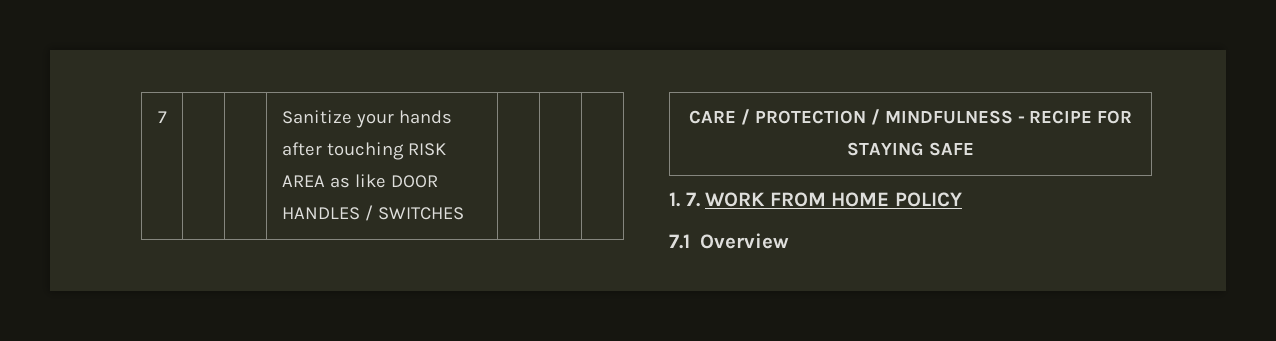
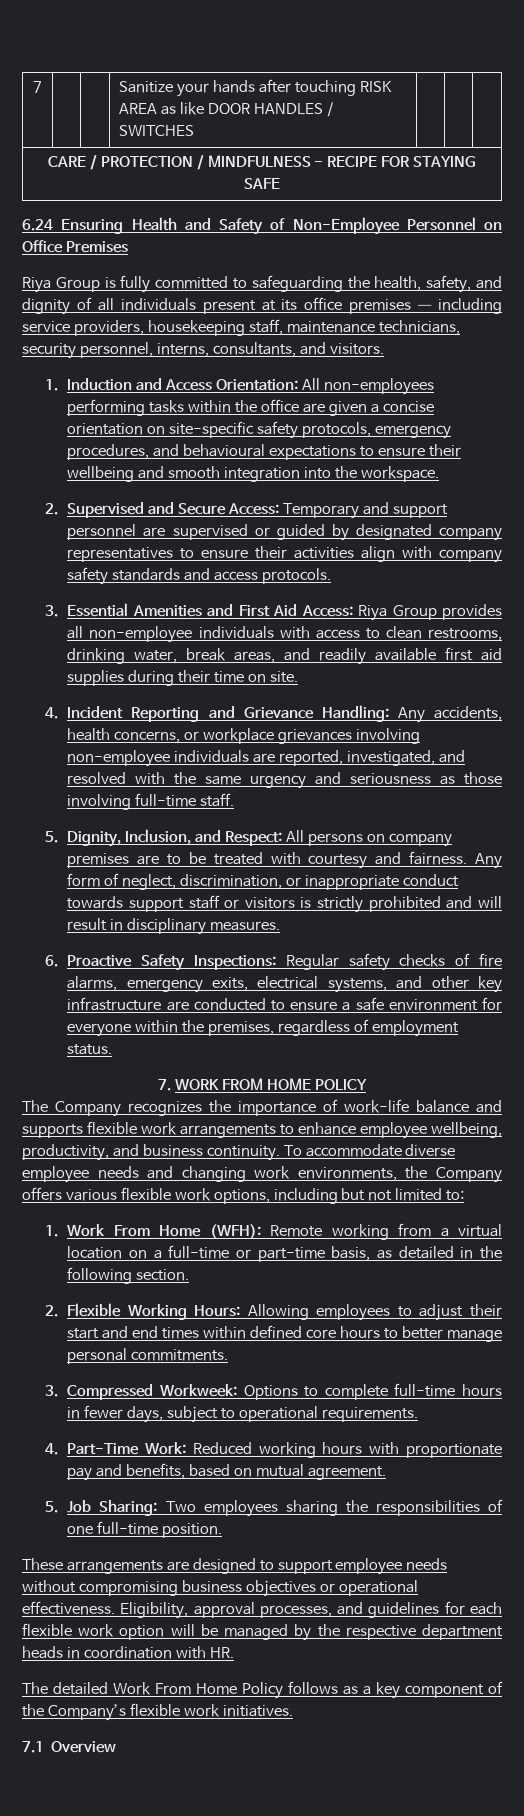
[669,192,680,207] 1. -> [22,217,502,235] [22,240,128,253] [22,275,503,293] [22,297,502,315] [22,319,460,336] [22,342,384,359] [44,378,434,395] [67,399,434,416] [67,421,451,439] [67,444,461,460] [67,466,439,482] [44,502,448,519] [67,524,502,541] [67,546,503,563] [67,567,331,585] [44,603,503,621] [67,626,502,643] [67,647,503,665] [67,670,298,686] [44,705,503,723] [67,728,420,744] [67,750,465,767] [67,772,503,789] [67,793,235,810] [44,829,452,847] [67,851,503,869] [67,873,459,890] [67,895,502,913] [67,918,281,935] [44,953,502,971] [67,976,502,993] [67,997,503,1011] [67,1019,459,1037] [67,1044,113,1055] 6.24 Ensuring Health and Safety of Non-Employee Personnel on Office Premises // Riya Group is fully committed to safeguarding the health, safety, and dignity of all individuals present at its office premises — including service providers, housekeeping staff, maintenance technicians, security personnel, interns, consultants, and visitors. // 1. Induction and Access Orientation: All non-employees performing tasks within the office are given a concise orientation on site-specific safety protocols, emergency procedures, and behavioural expectations to ensure their wellbeing and smooth integration into the workspace. // 2. Supervised and Secure Access: Temporary and support personnel are supervised or guided by designated company representatives to ensure their activities align with company safety standards and access protocols. // 3. Essential Amenities and First Aid Access: Riya Group provides all non-employee individuals with access to clean restrooms, drinking water, break areas, and readily available first aid supplies during their time on site. // 4. Incident Reporting and Grievance Handling: Any accidents, health concerns, or workplace grievances involving non-employee individuals are reported, investigated, and resolved with the same urgency and seriousness as those involving full-time staff. // 5. Dignity, Inclusion, and Respect: All persons on company premises are to be treated with courtesy and fairness. Any form of neglect, discrimination, or inappropriate conduct towards support staff or visitors is strictly prohibited and will result in disciplinary measures. // 6. Proactive Safety Inspections: Regular safety checks of fire alarms, emergency exits, electrical systems, and other key infrastructure are conducted to ensure a safe environment for everyone within the premises, regardless of employment status. //
(962, 199) none -> [22,1099,502,1117] [22,1121,502,1139] [22,1144,456,1161] [22,1166,502,1183] [22,1187,465,1204] [44,1223,503,1240] [67,1245,502,1262] [67,1267,190,1284] [44,1303,502,1321] [67,1325,502,1342] [67,1348,229,1364] [44,1383,503,1400] [67,1405,418,1423] [44,1442,502,1458] [67,1463,386,1481] [44,1499,503,1517] [67,1521,223,1538] [22,1558,448,1575] [22,1580,418,1597] [22,1601,502,1619] [22,1623,504,1641] [22,1646,234,1659] [22,1681,503,1699] [22,1703,293,1721] // The Company recognizes the importance of work-life balance and supports flexible work arrangements to enhance employee wellbeing, productivity, and business continuity. To accommodate diverse employee needs and changing work environments, the Company offers various flexible work options, including but not limited to: // 1. Work From Home (WFH): Remote working from a virtual location on a full-time or part-time basis, as detailed in the following section. // 2. Flexible Working Hours: Allowing employees to adjust their start and end times within defined core hours to better manage personal commitments. // 3. Compressed Workweek: Options to complete full-time hours in fewer days, subject to operational requirements. // 4. Part-Time Work: Reduced working hours with proportionate pay and benefits, based on mutual agreement. // 5. Job Sharing: Two employees sharing the responsibilities of one full-time position. // These arrangements are designed to support employee needs without compromising business objectives or operational effectiveness. Eligibility, approval processes, and guidelines for each flexible work option will be managed by the respective department heads in coordination with HR. // The detailed Work From Home Policy follows as a key component of the Company’s flexible work initiatives.

